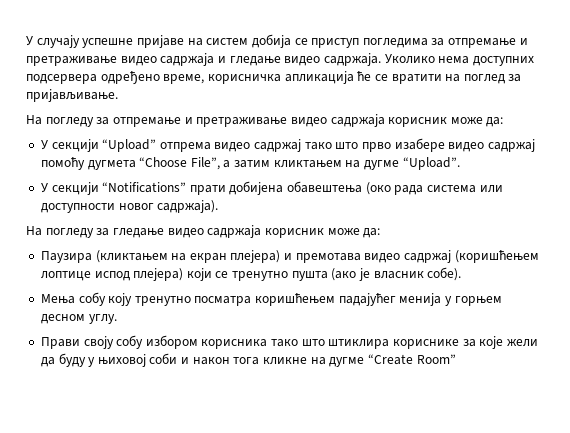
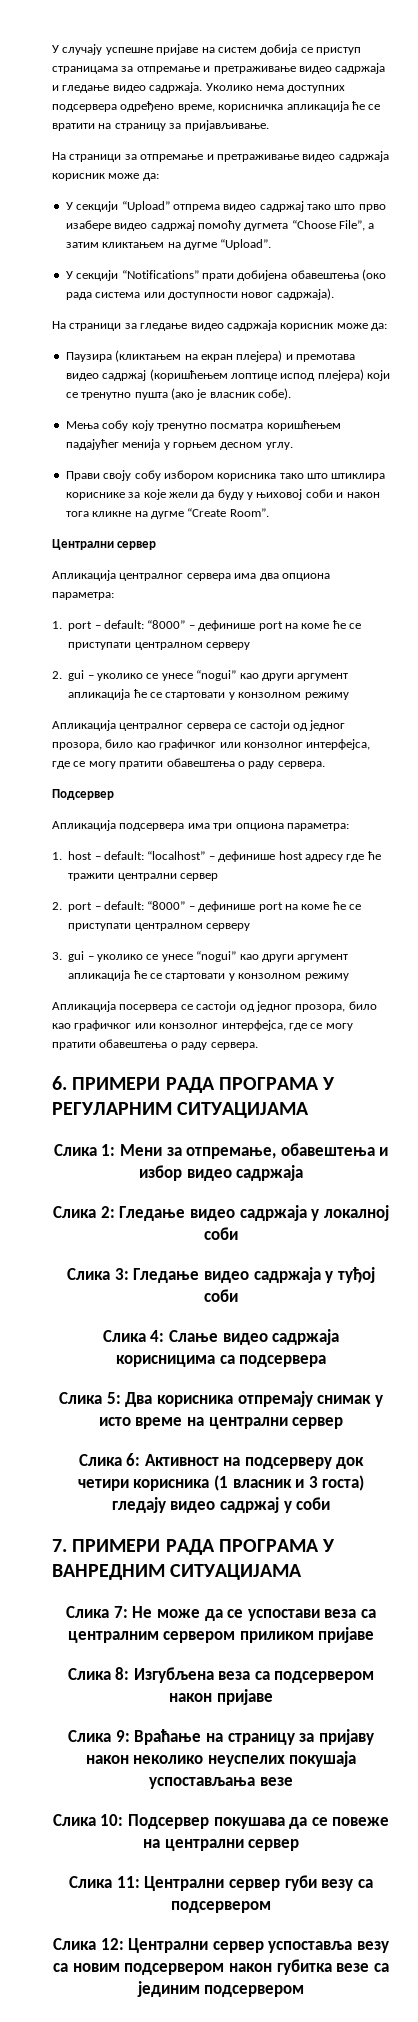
[362,38,428,48] погледима -> [52,66,118,74] страницама
[463,74,505,84] поглед -> [114,123,166,131] страницу
[45,117,94,127] погледу -> [69,154,122,162] страници
[45,228,94,238] погледу -> [69,323,122,331] страници
[416,354,456,364] Room” -> [229,508,269,517] [52,539,157,550] [52,570,330,581] [52,592,114,600] [52,620,361,631] [68,642,250,650] [52,670,349,681] [68,689,349,700] [52,720,346,731] [52,739,371,750] [52,758,325,769] [52,789,114,800] [52,820,349,831] [52,851,381,862] [68,873,218,881] [52,901,361,912] [68,923,250,931] [52,951,349,962] [68,970,349,981] [52,1001,377,1012] [52,1020,353,1031] [52,1039,258,1050] [52,1076,336,1093] [52,1102,310,1118] [53,1143,389,1159] [138,1165,304,1181] [53,1205,389,1221] [204,1227,238,1240] [67,1267,375,1283] [204,1289,238,1302] [102,1329,340,1345] [115,1355,327,1367] [59,1391,383,1407] [98,1417,344,1429] [78,1453,365,1469] [77,1475,365,1491] [111,1497,331,1513] [52,1539,336,1555] [52,1564,303,1580] [66,1606,376,1621] [67,1627,375,1643] [67,1667,375,1683] [169,1689,273,1705] [68,1729,374,1745] [85,1751,357,1767] [149,1777,293,1789] [52,1814,390,1829] [142,1839,300,1851] [69,1875,373,1891] [171,1901,271,1913] [53,1938,389,1953] [53,1959,389,1975] [136,1981,305,1997] Room”. // Централни сервер // Апликација централног сервера има два опциона параметра: // 1. port – default: “8000” – дефинише port на коме ће се приступати централном серверу // 2. gui – уколико се унесе “nogui” као други аргумент апликација ће се стартовати у конзолном режиму // Апликација централног сервера се састоји од једног прозора, било као графичког или конзолног интерфејса, где се могу пратити обавештења о раду сервера. // Подсервер // Апликација подсервера има три опциона параметра: // 1. host – default: “localhost” – дефинише host адресу где ће тражити централни сервер // 2. port – default: “8000” – дефинише port на коме ће се приступати централном серверу // 3. gui – уколико се унесе “nogui” као други аргумент апликација ће се стартовати у конзолном режиму // Апликација посервера се састоји од једног прозора, било као графичког или конзолног интерфејса, где се могу пратити обавештења о раду сервера. // 6. ПРИМЕРИ РАДА ПРОГРАМА У РЕГУЛАРНИМ СИТУАЦИЈАМА // Слика 1: Мени за отпремање, обавештења и избор видео садржаја // Слика 2: Гледање видео садржаја у локалној соби // Слика 3: Гледање видео садржаја у туђој соби // Слика 4: Слање видео садржаја корисницима са подсервера // Слика 5: Два корисника отпремају снимак у исто време на централни сервер // Слика 6: Активност на подсерверу док четири корисника (1 власник и 3 госта) гледају видео садржај у соби // 7. ПРИМЕРИ РАДА ПРОГРАМА У ВАНРЕДНИМ СИТУАЦИЈАМА // Слика 7: Не може да се успостави веза са централним сервером приликом пријаве // Слика 8: Изгубљена веза са подсервером након пријаве // Слика 9: Враћање на страницу за пријаву након неколико неуспелих покушаја успостављања везе // Слика 10: Подсервер покушава да се повеже на централни сервер // Слика 11: Централни сервер губи везу са подсервером // Слика 12: Централни сервер успоставља везу са новим подсервером након губитка везе са јединим подсервером

